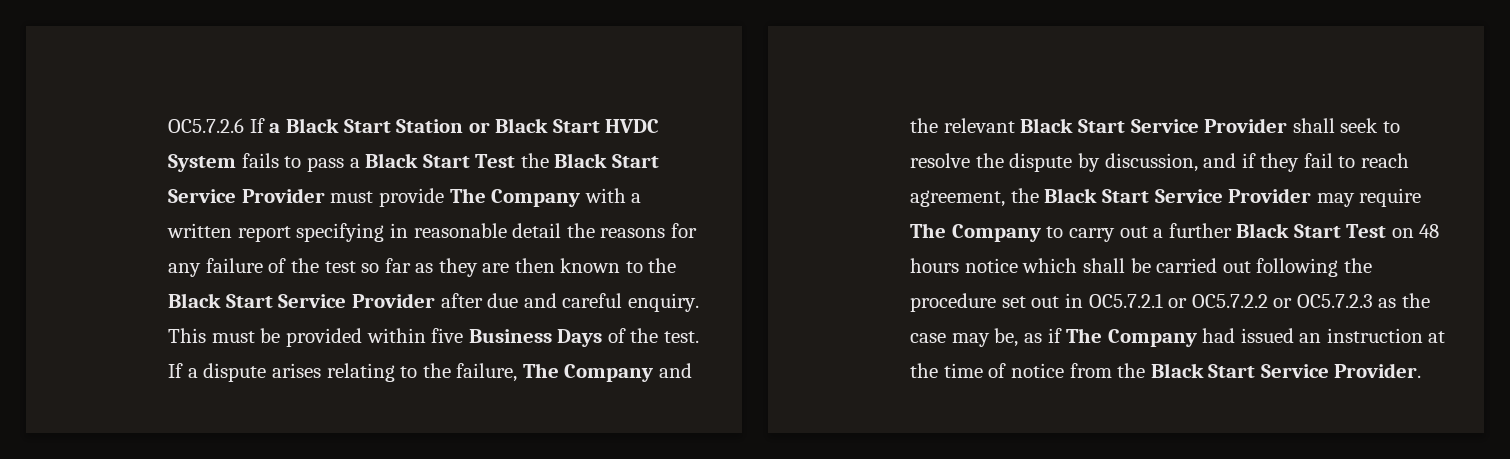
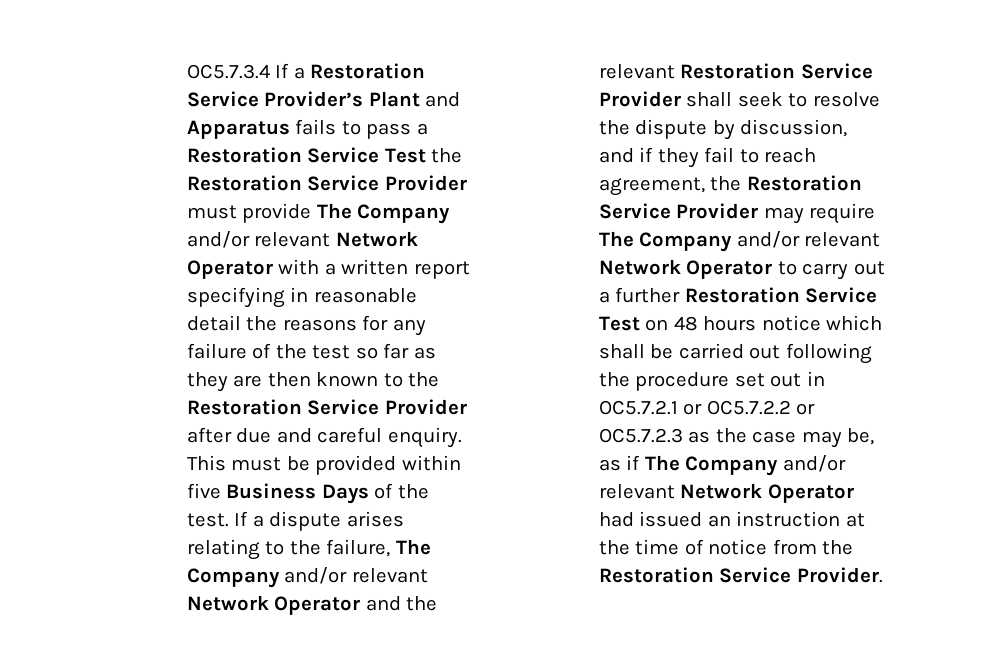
[168,118,660,133] [168,153,659,172] OC5.7.2.6 If a Black Start Station or Black Start HVDC System fails to pass a Black Start Test the Black Start -> [186,63,426,79] [186,91,461,107] [186,119,428,139] [186,147,463,163] [186,175,302,191] OC5.7.3.4 If a Restoration Service Provider’s Plant and Apparatus fails to pass a Restoration Service Test the Restoration
(581, 198) none -> [186,231,418,248] [186,260,273,279] and/or relevant Network Operator
[168,293,273,308] Black Start -> [186,399,302,415] Restoration
(654, 373) none -> [284,567,428,584] [186,595,361,615] and/or relevant Network Operator
[1020,118,1125,133] Black Start -> [680,63,796,79] Restoration
[1044,188,1149,203] Black Start -> [746,175,862,191] Restoration
(1041, 233) none -> [736,231,881,248] [598,259,773,279] and/or relevant Network Operator
[1236,223,1341,238] Black Start -> [684,287,878,303] Restoration Service
(1197, 338) none -> [782,455,846,472] [598,483,854,503] and/or relevant Network Operator
[1150,363,1256,378] Black Start -> [598,567,714,583] Restoration

